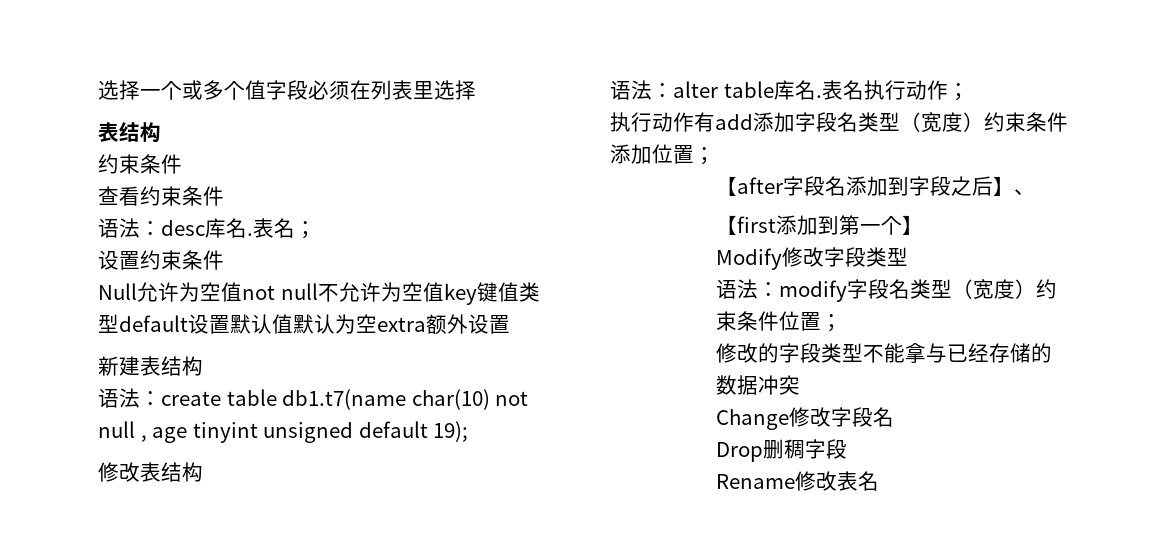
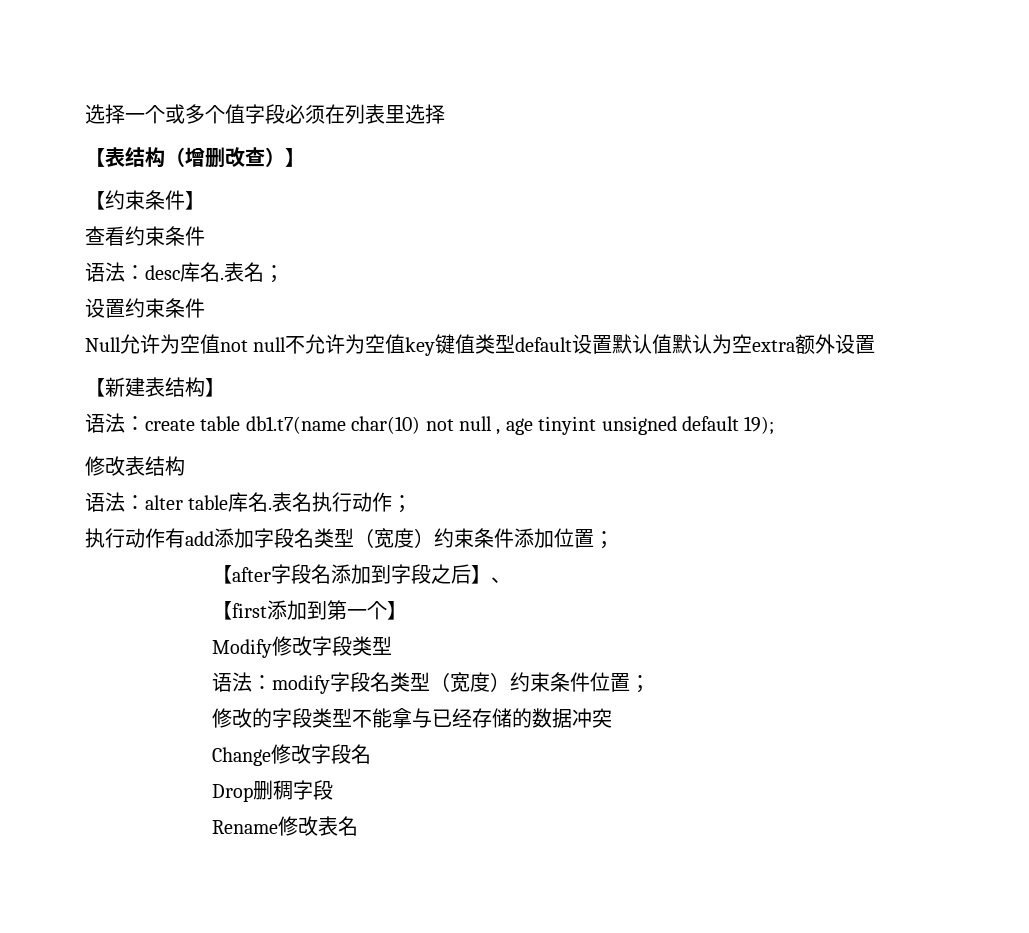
[98,122,161,143] [98,154,182,174] 表结构 // 约束条件 -> [85,147,305,168] [85,190,205,210] 【表结构（增删改查）】 // 【约束条件】
(510, 324) none -> [85,378,105,397] 【
(203, 366) none -> [205,378,225,397] 】

